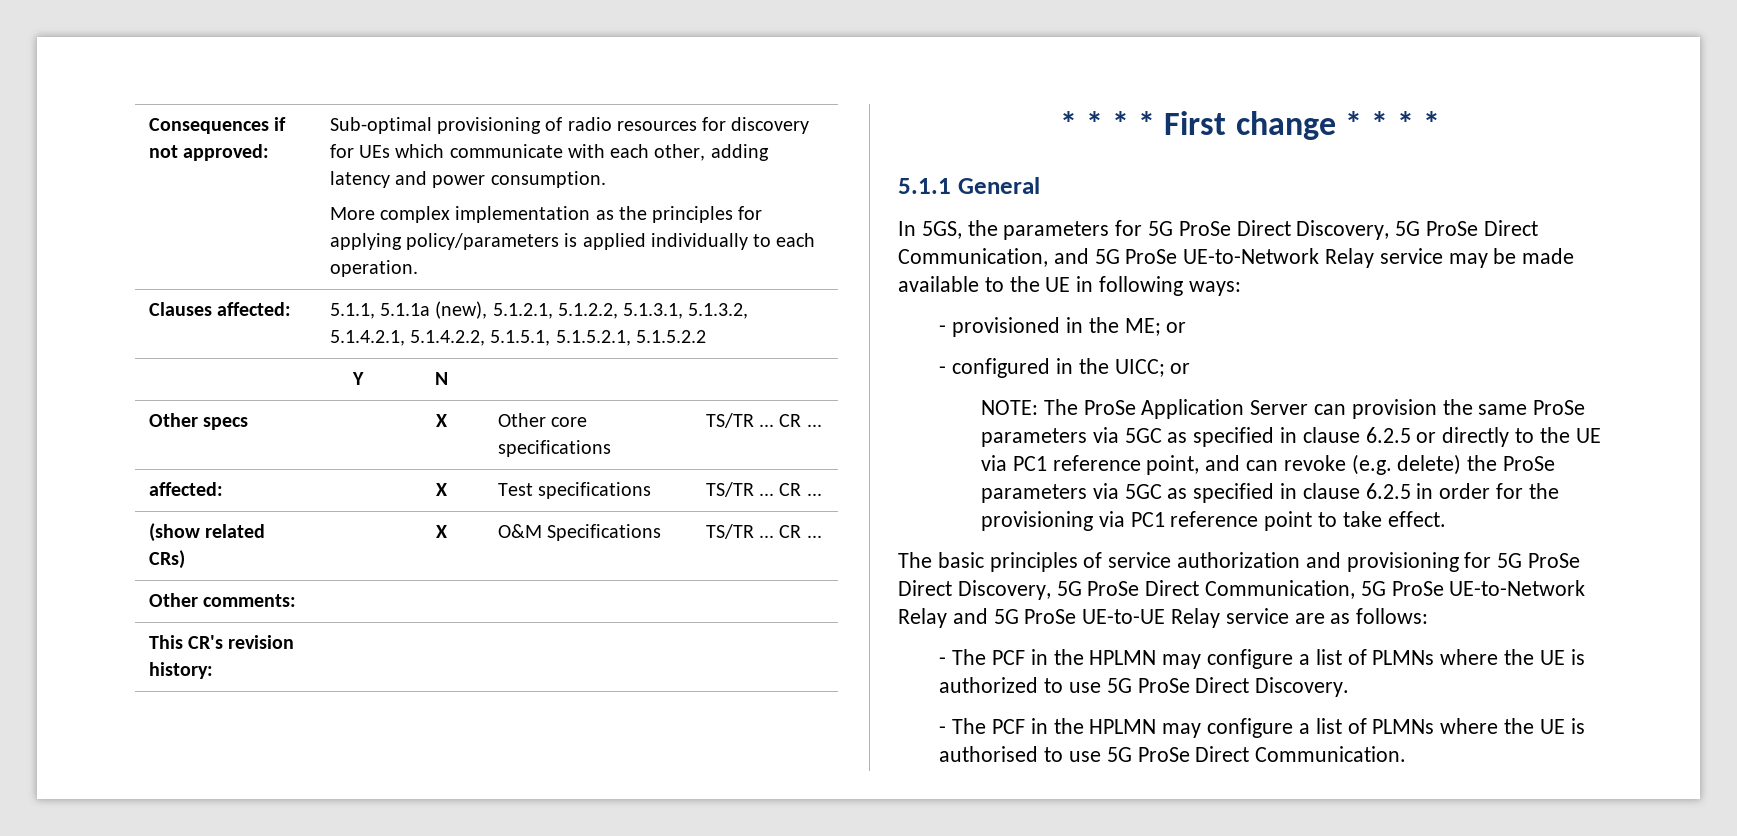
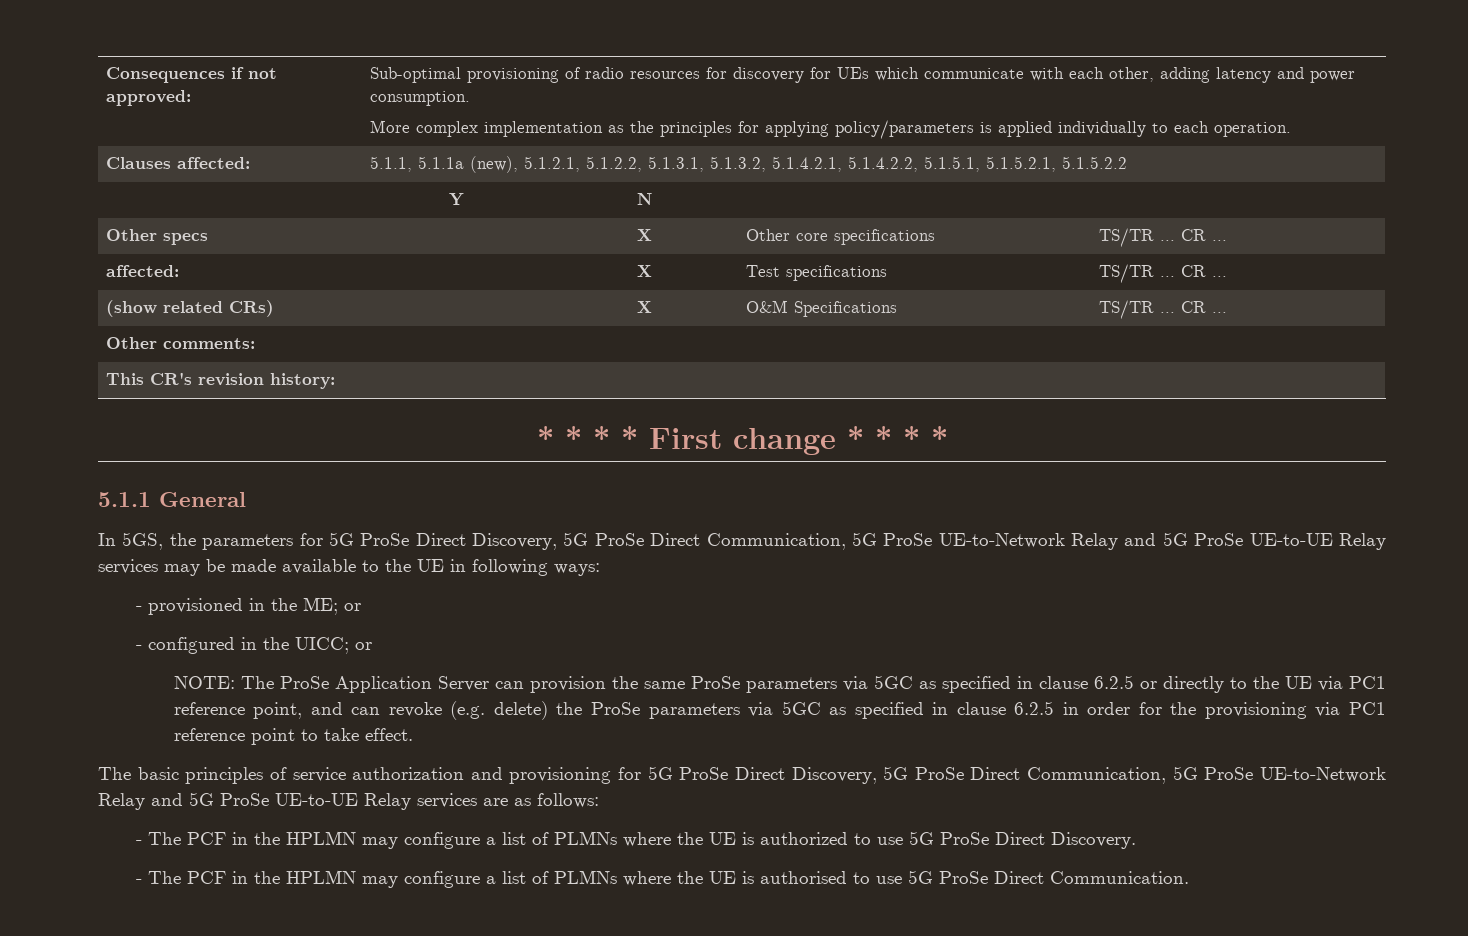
[1053,248,1443,268] and 5G ProSe UE-to-Network Relay service -> [851,532,1386,550] [98,559,158,574] 5G ProSe UE-to-Network Relay and 5G ProSe UE-to-UE Relay services
[1225,608,1289,624] service -> [417,793,477,808] services

